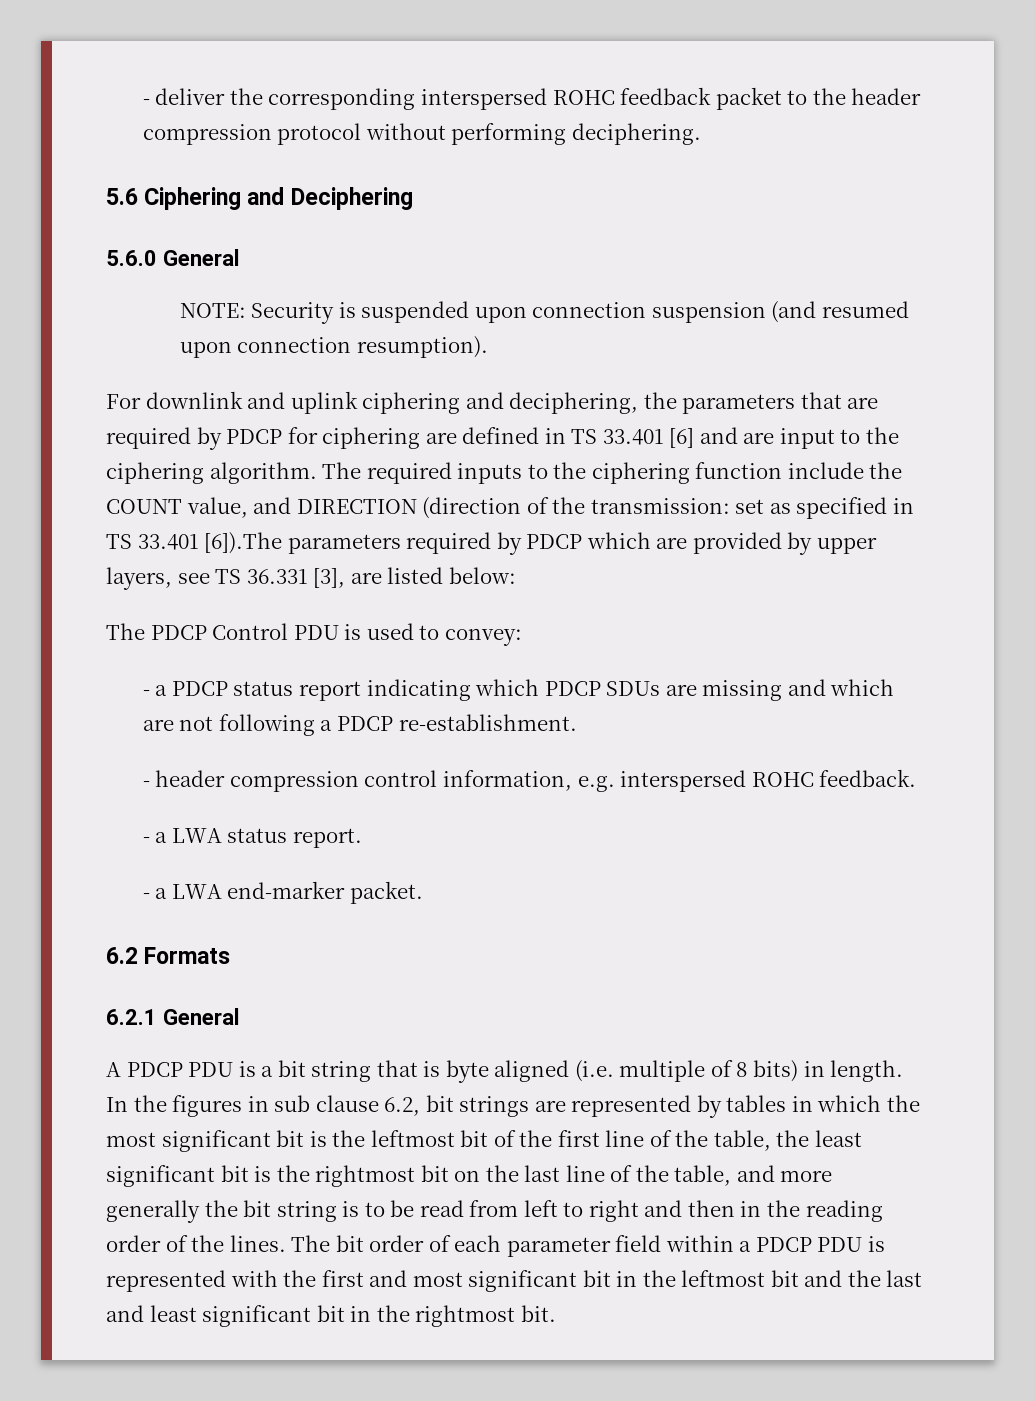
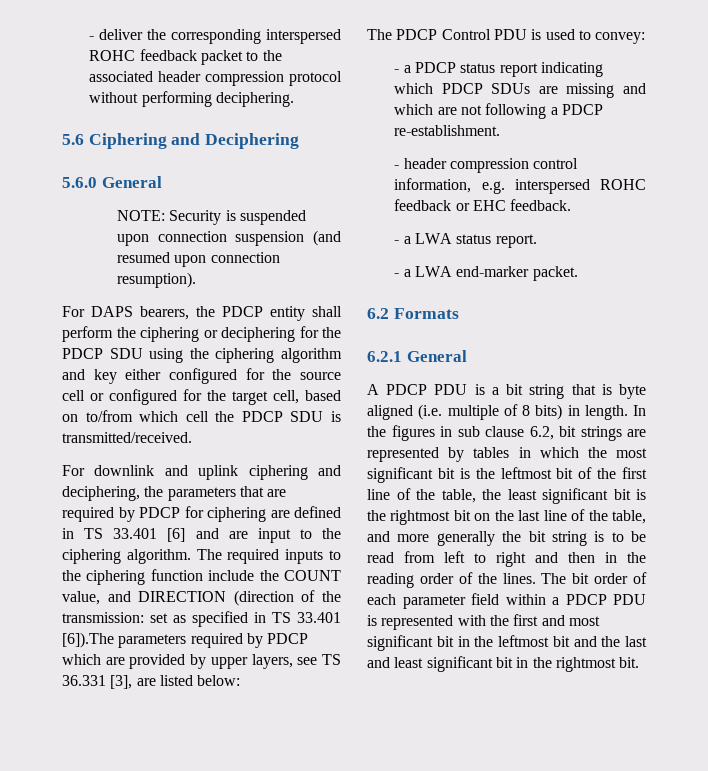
(846, 96) none -> [89,71,154,82] associated
(488, 347) none -> [62,306,342,321] [62,326,341,342] [62,348,342,363] [62,368,341,384] [62,389,341,405] [62,410,341,422] [62,432,192,443] // For DAPS bearers, the PDCP entity shall perform the ciphering or deciphering for the PDCP SDU using the ciphering algorithm and key either configured for the source cell or configured for the target cell, based on to/from which cell the PDCP SDU is transmitted/received.
(814, 779) none -> [394,199,507,211] feedback or EHC

